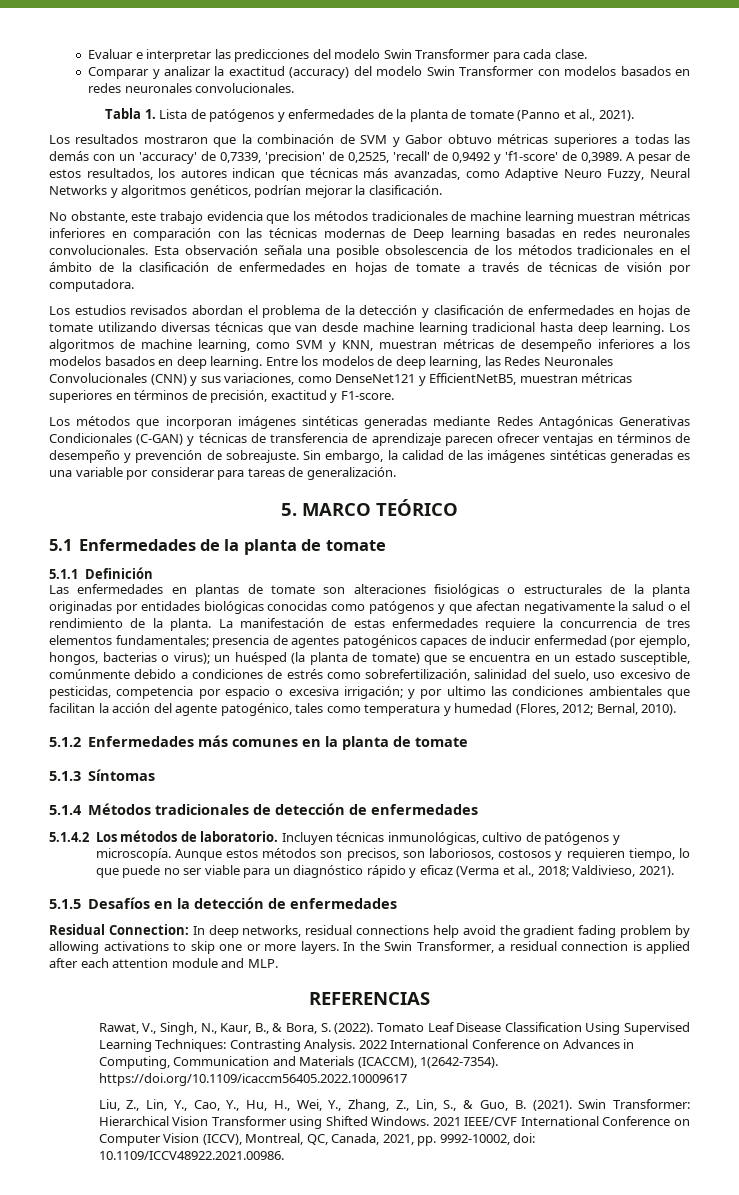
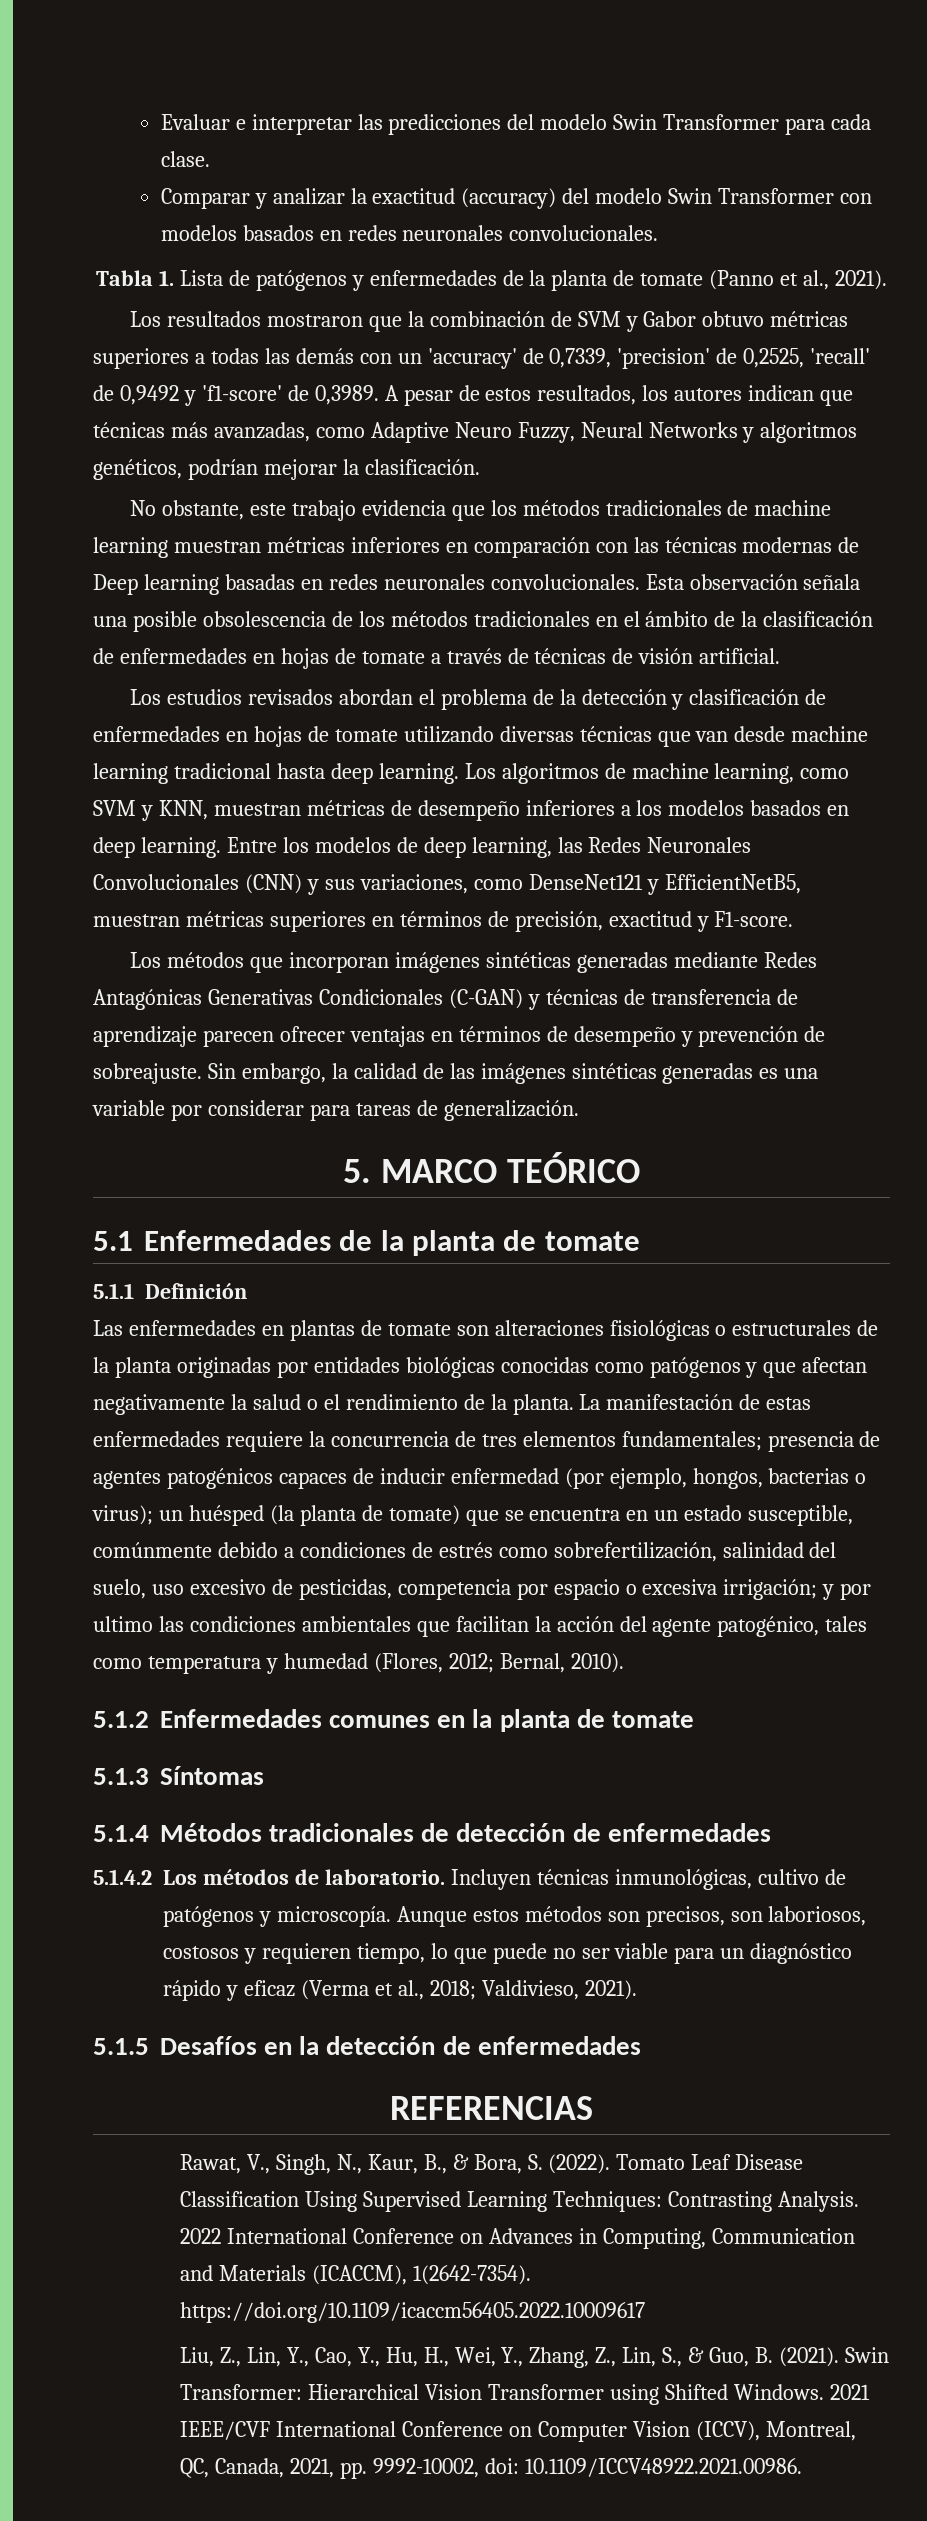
[669,265,691,275] [49,279,134,292] por computadora. -> [699,648,781,664] artificial.
[197,735,228,747] más -> (322, 1718) none
[49,924,690,938] [49,941,690,954] [49,958,278,968] // Residual Connection: In deep networks, residual connections help avoid the gradient fading problem by allowing activations to skip one or more layers. In the Swin Transformer, a residual connection is applied after each attention module and MLP. -> (641, 2045) none

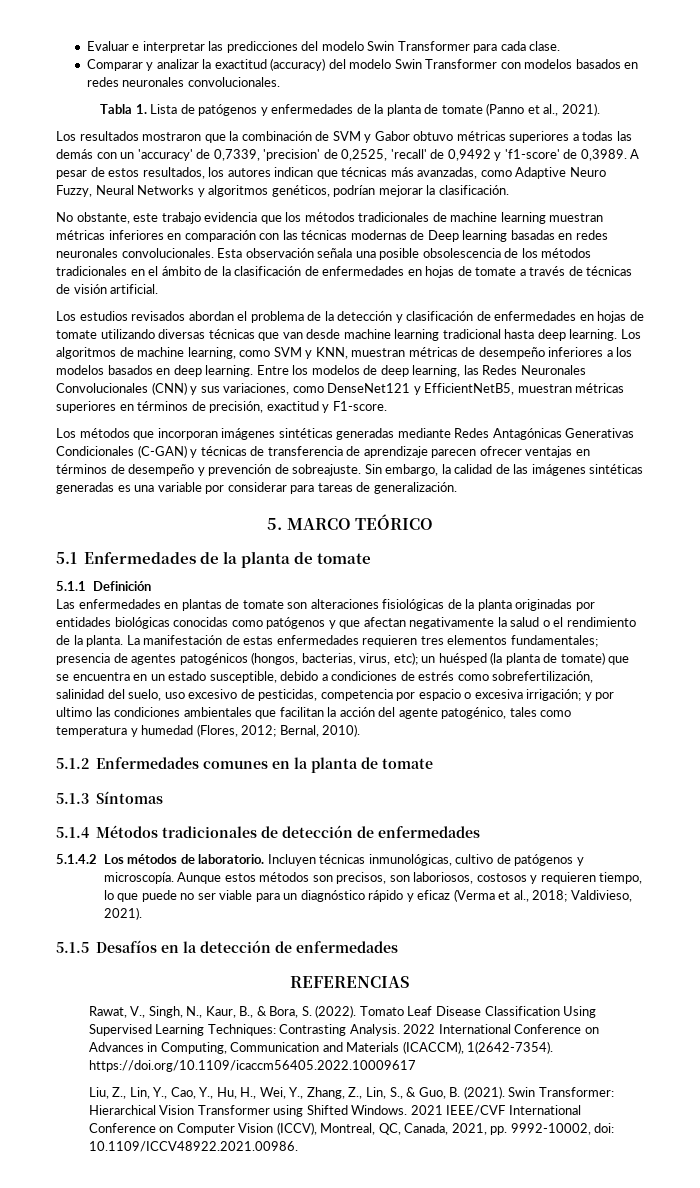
[715,1320,852,1336] o estructurales -> (445, 605) none
[225,1431,476,1452] requiere la concurrencia de -> [362,635,418,647] requieren
[278,1468,867,1489] [92,1505,153,1525] capaces de inducir enfermedad (por ejemplo, hongos, bacterias o virus); -> [251,652,418,665] (hongos, bacterias, virus, etc);
[93,1542,212,1558] comúnmente -> (277, 677) none

